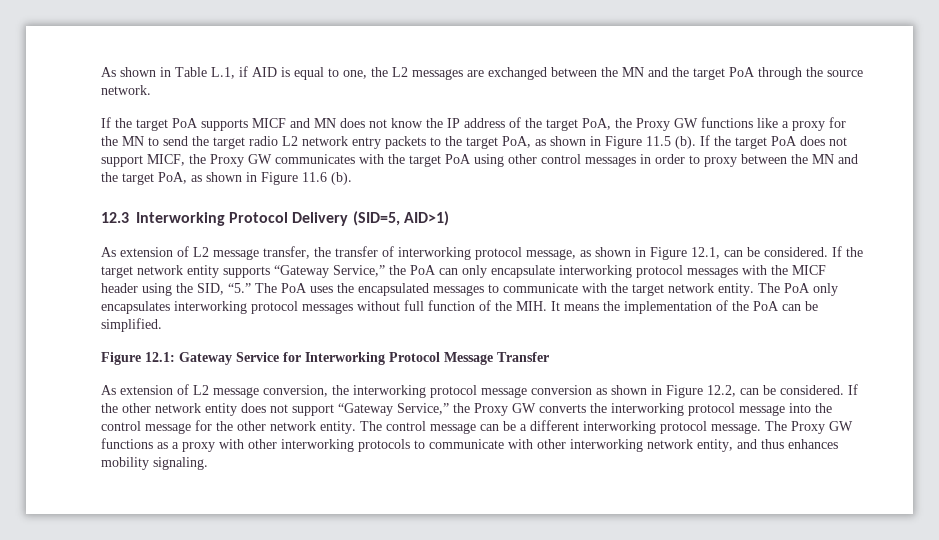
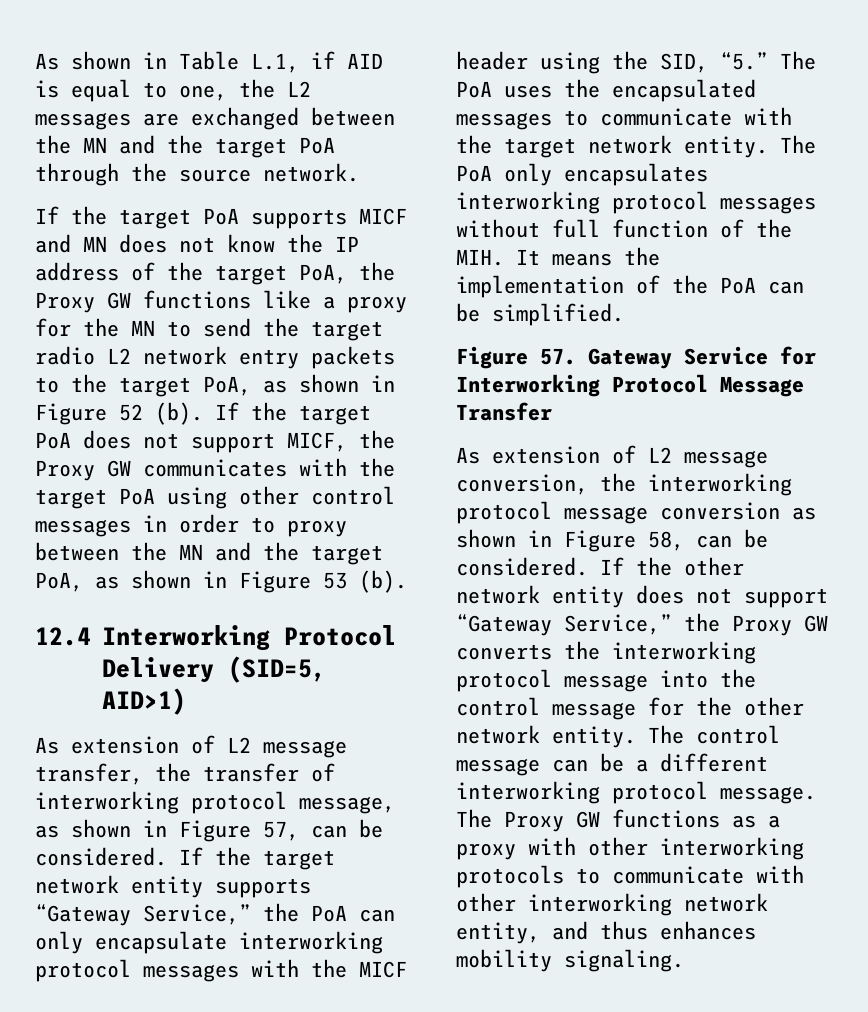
[646,136,671,146] 11.5 -> [119,404,143,421] 52
[302,172,327,182] 11.6 -> [323,572,347,589] 53
[101,212,129,223] 12.3 -> [35,627,91,646] 12.4
[691,247,720,259] 12.1, -> [263,821,299,841] 57,
[145,352,175,362] 12.1: -> [540,348,576,365] 57.
[707,385,736,397] 12.2, -> [648,531,684,551] 58,

